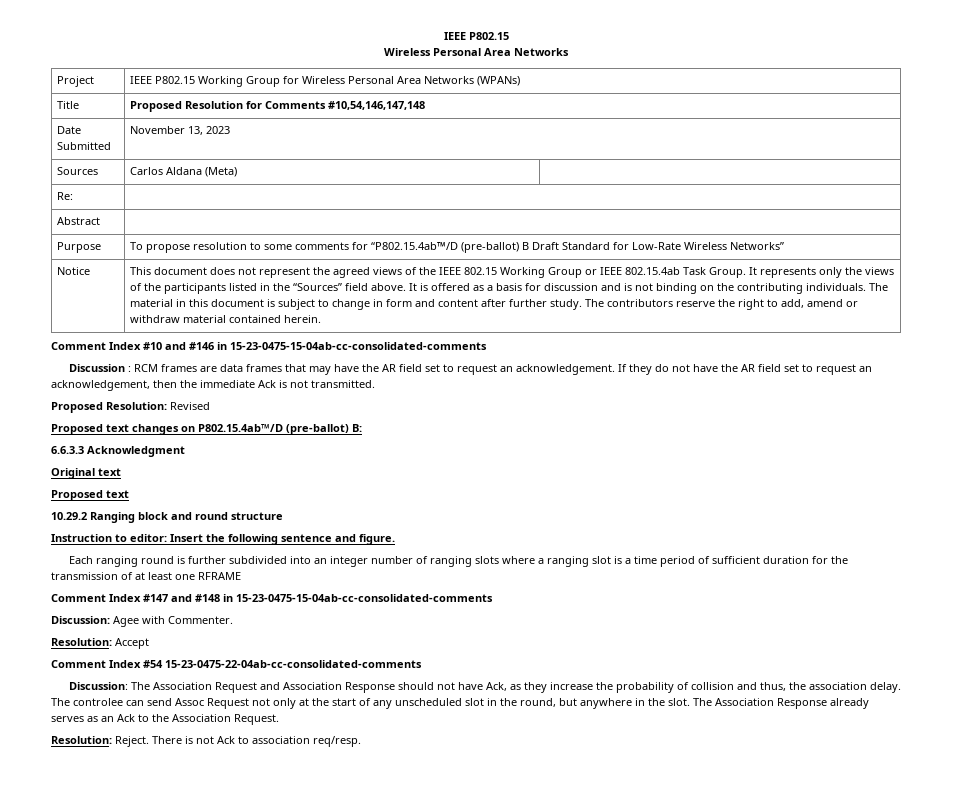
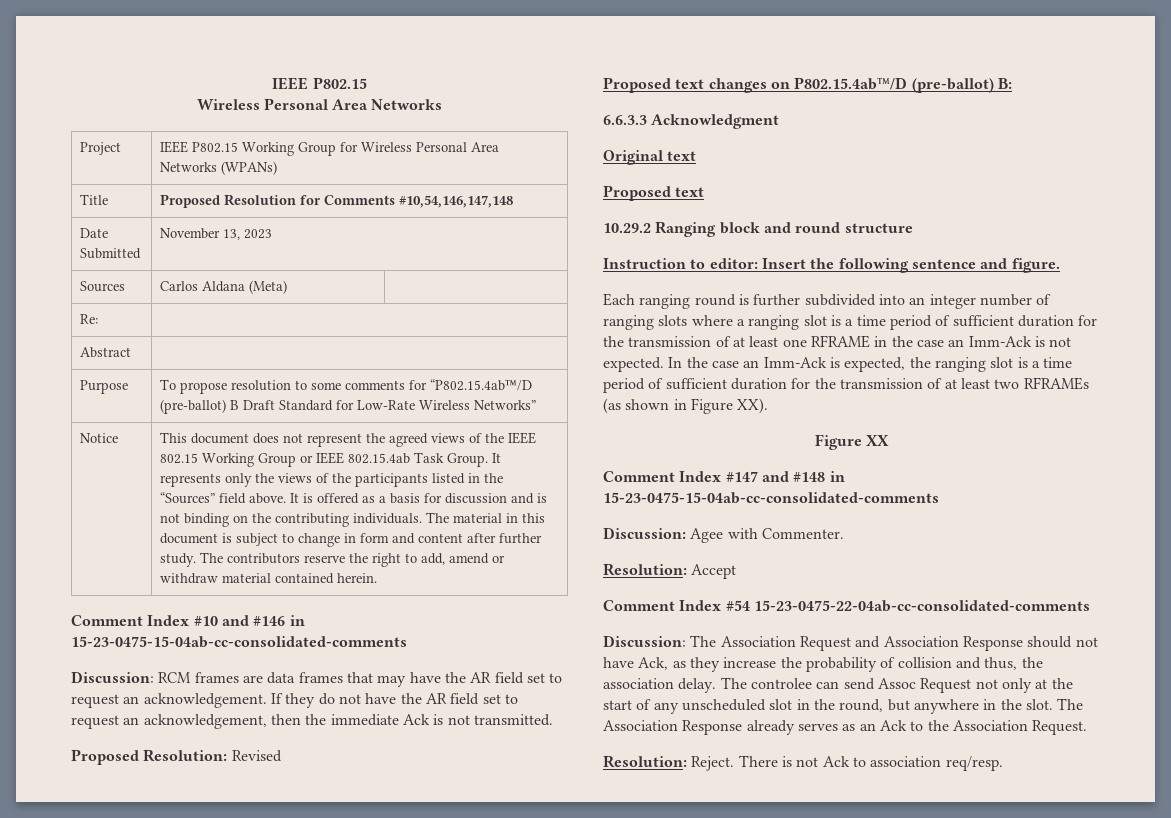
[68,364,131,372] Discussion : -> [71,671,154,683] Discussion:
(241, 576) none -> [874,336,1072,347] [603,357,1073,372] [603,377,1089,393] [603,398,769,414] [814,434,890,450] in the case an Imm-Ack is not expected. In the case an Imm-Ack is expected, the ranging slot is a time period of sufficient duration for the transmission of at least two RFRAMEs (as shown in Figure XX). // Figure XX

